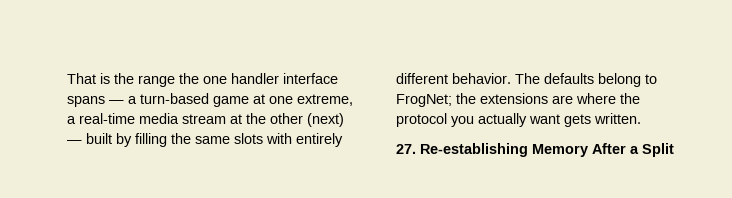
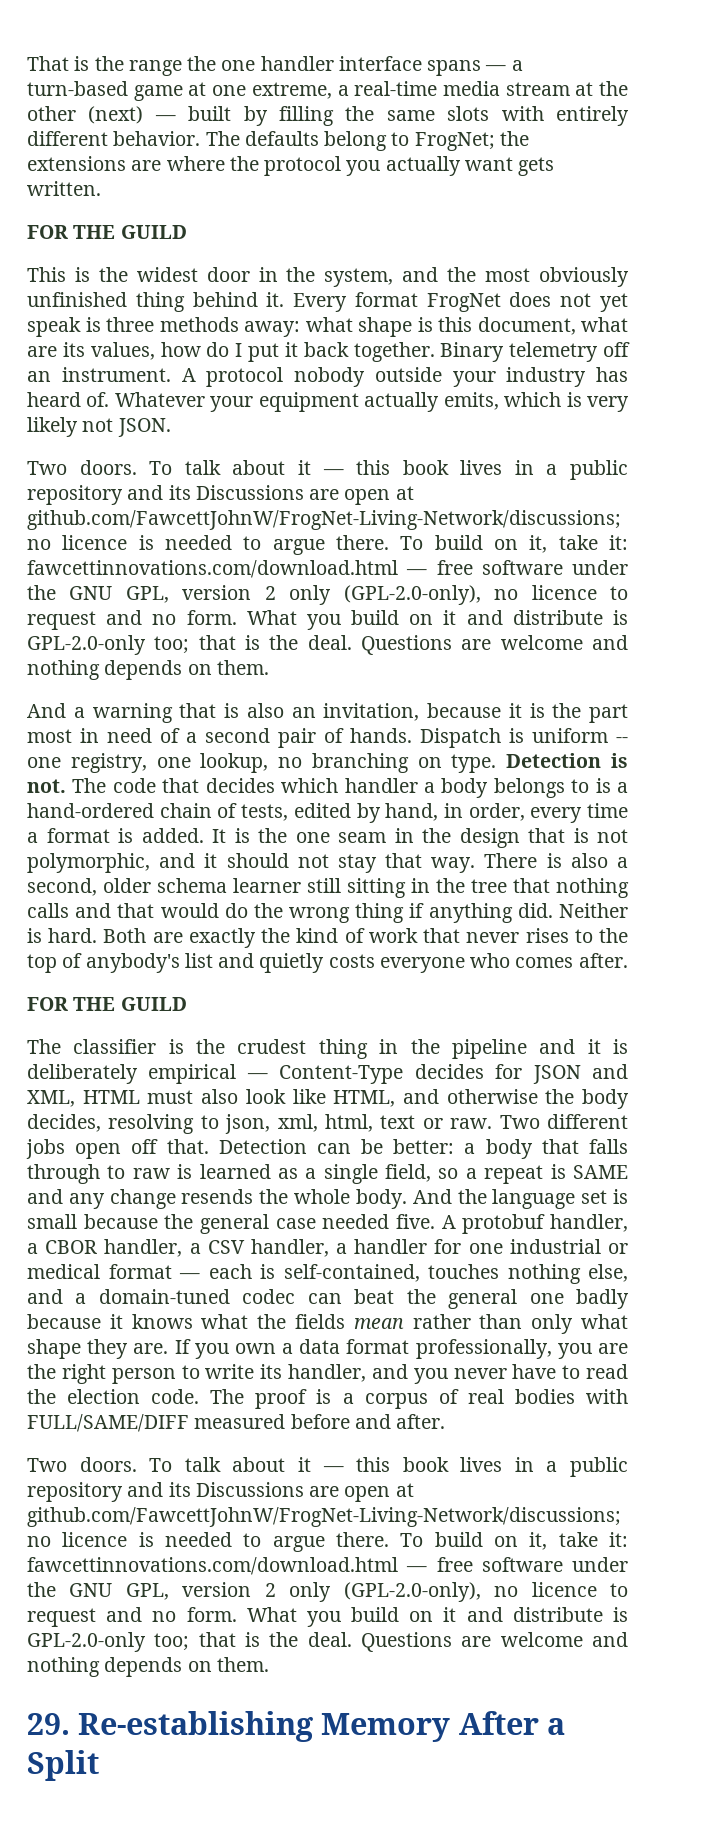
[396,144,416,154] 27. -> [27,225,187,239] [27,267,630,287] [27,292,628,312] [27,317,628,337] [27,342,630,362] [27,367,628,387] [27,392,630,412] [27,417,171,437] [27,460,628,480] [27,485,414,505] [27,510,621,530] [27,535,628,555] [27,560,628,578] [27,585,629,605] [27,610,628,630] [27,635,628,655] [27,660,269,680] [27,703,628,723] [27,728,628,748] [27,753,628,773] [27,778,628,798] [27,803,628,823] [27,828,628,848] [27,853,628,873] [27,878,629,898] [27,903,628,923] [27,928,628,948] [27,953,628,973] [27,997,187,1011] [27,1039,629,1059] [27,1064,629,1084] [27,1089,629,1109] [27,1114,628,1134] [26,1139,628,1159] [27,1164,628,1184] [27,1189,628,1209] [27,1214,628,1234] [27,1239,628,1257] [27,1264,628,1284] [27,1289,630,1309] [27,1314,628,1334] [27,1339,628,1359] [27,1364,628,1384] [27,1389,629,1409] [27,1414,446,1432] [27,1457,628,1477] [27,1482,414,1502] [27,1507,621,1527] [27,1532,628,1552] [27,1557,628,1575] [27,1582,629,1602] [27,1607,628,1627] [27,1632,628,1652] [27,1657,269,1677] [27,1713,70,1735] FOR THE GUILD // This is the widest door in the system, and the most obviously unfinished thing behind it. Every format FrogNet does not yet speak is three methods away: what shape is this document, what are its values, how do I put it back together. Binary telemetry off an instrument. A protocol nobody outside your industry has heard of. Whatever your equipment actually emits, which is very likely not JSON. // Two doors. To talk about it — this book lives in a public repository and its Discussions are open at github.com/FawcettJohnW/FrogNet-Living-Network/discussions; no licence is needed to argue there. To build on it, take it: fawcettinnovations.com/download.html — free software under the GNU GPL, version 2 only (GPL-2.0-only), no licence to request and no form. What you build on it and distribute is GPL-2.0-only too; that is the deal. Questions are welcome and nothing depends on them. // And a warning that is also an invitation, because it is the part most in need of a second pair of hands. Dispatch is uniform -- one registry, one lookup, no branching on type. Detection is not. The code that decides which handler a body belongs to is a hand-ordered chain of tests, edited by hand, in order, every time a format is added. It is the one seam in the design that is not polymorphic, and it should not stay that way. There is also a second, older schema learner still sitting in the tree that nothing calls and that would do the wrong thing if anything did. Neither is hard. Both are exactly the kind of work that never rises to the top of anybody's list and quietly costs everyone who comes after. // FOR THE GUILD // The classifier is the crudest thing in the pipeline and it is deliberately empirical — Content-Type decides for JSON and XML, HTML must also look like HTML, and otherwise the body decides, resolving to json, xml, html, text or raw. Two different jobs open off that. Detection can be better: a body that falls through to raw is learned as a single field, so a repeat is SAME and any change resends the whole body. And the language set is small because the general case needed five. A protobuf handler, a CBOR handler, a CSV handler, a handler for one industrial or medical format — each is self-contained, touches nothing else, and a domain-tuned codec can beat the general one badly because it knows what the fields mean rather than only what shape they are. If you own a data format professionally, you are the right person to write its handler, and you never have to read the election code. The proof is a corpus of real bodies with FULL/SAME/DIFF measured before and after. // Two doors. To talk about it — this book lives in a public repository and its Discussions are open at github.com/FawcettJohnW/FrogNet-Living-Network/discussions; no licence is needed to argue there. To build on it, take it: fawcettinnovations.com/download.html — free software under the GNU GPL, version 2 only (GPL-2.0-only), no licence to request and no form. What you build on it and distribute is GPL-2.0-only too; that is the deal. Questions are welcome and nothing depends on them. // 29.

